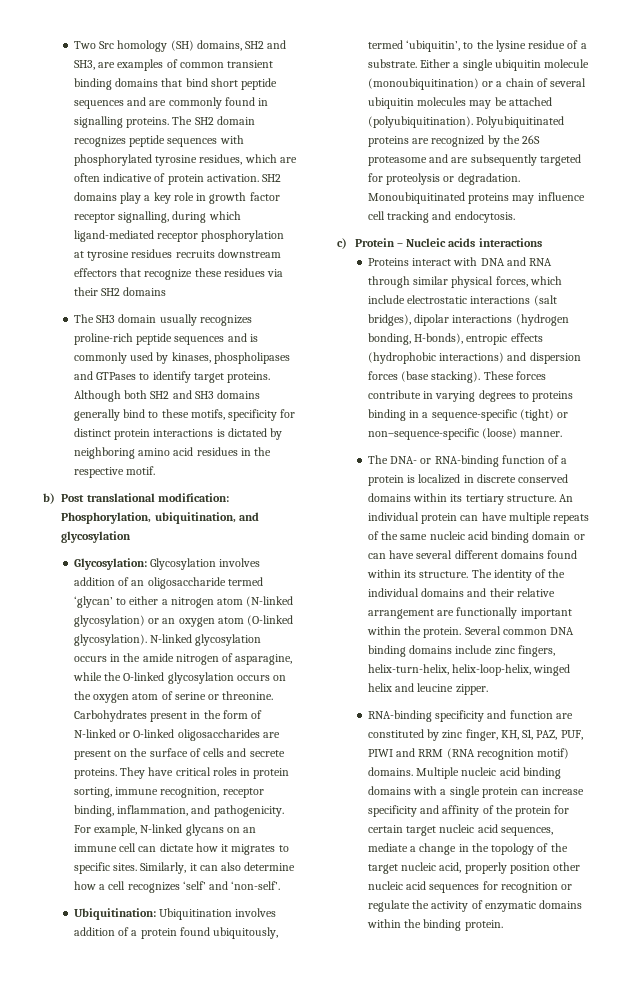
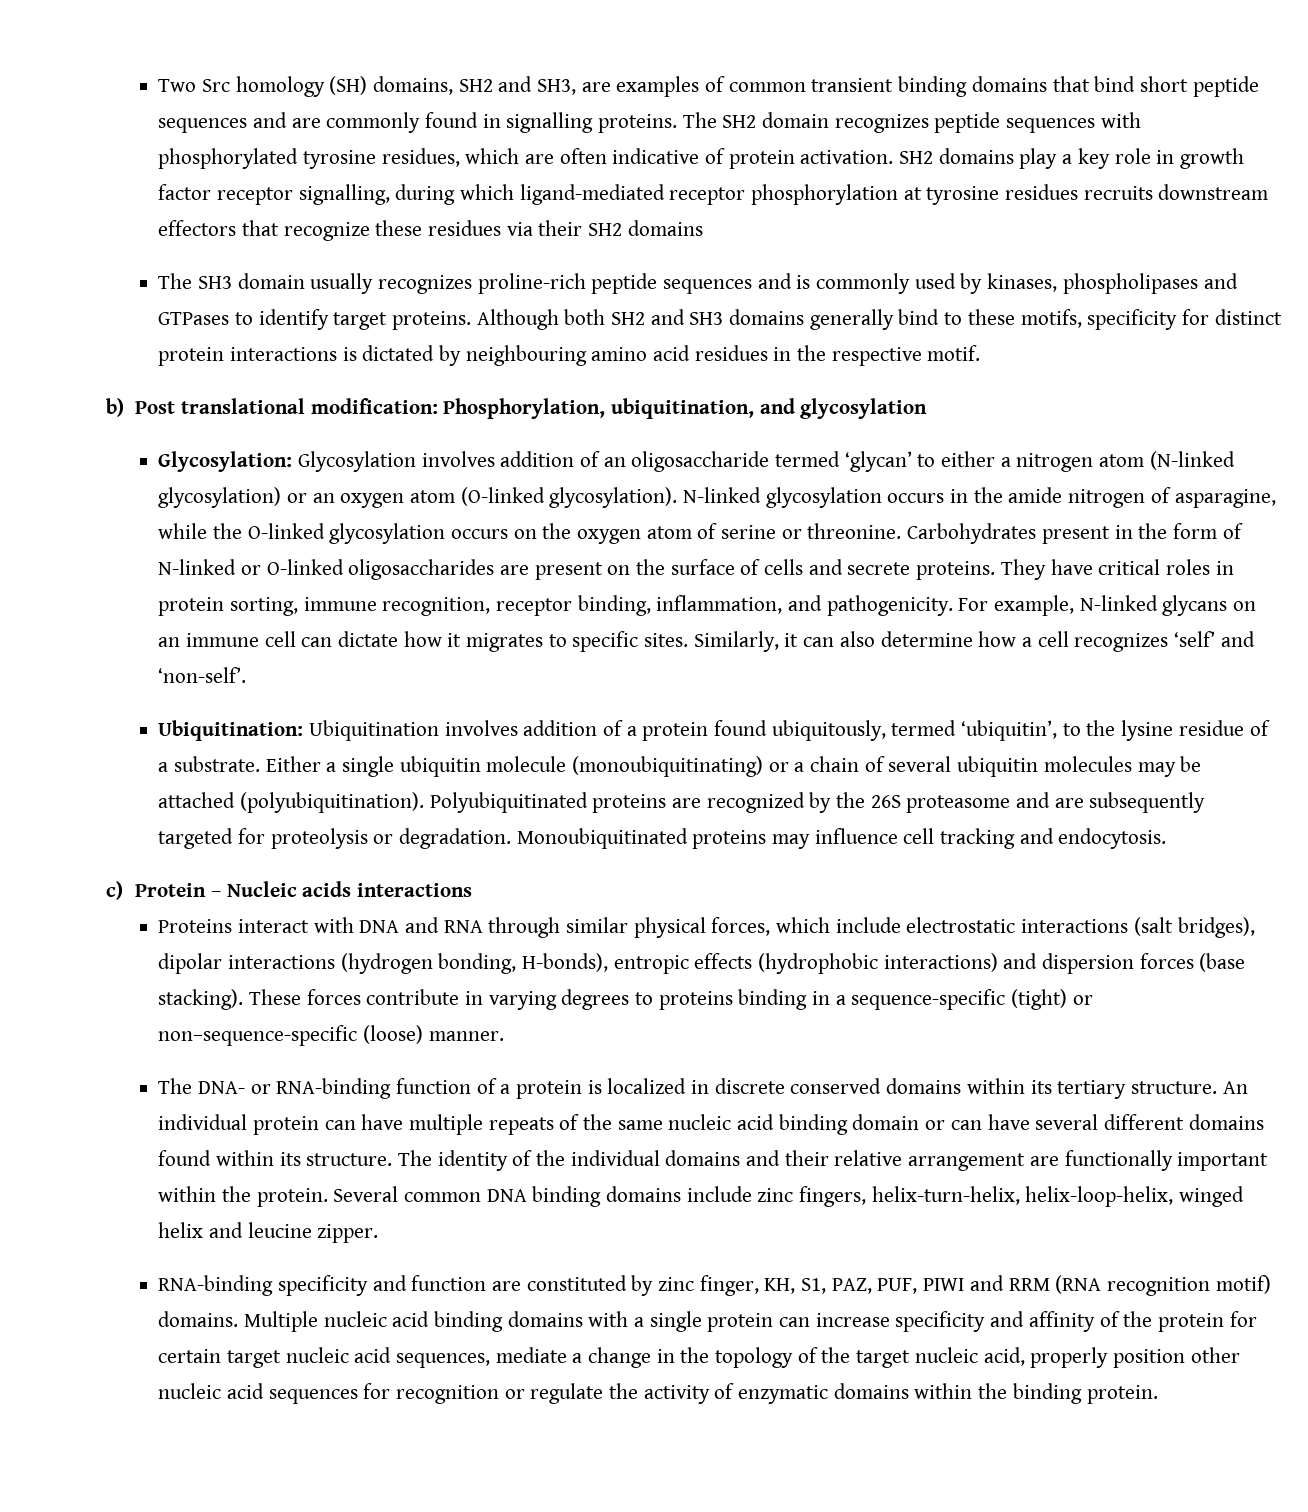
[73,447,135,459] neighboring -> [465,345,587,366] neighbouring
[367,78,479,90] (monoubiquitination) -> [572,756,764,777] (monoubiquitinating)

